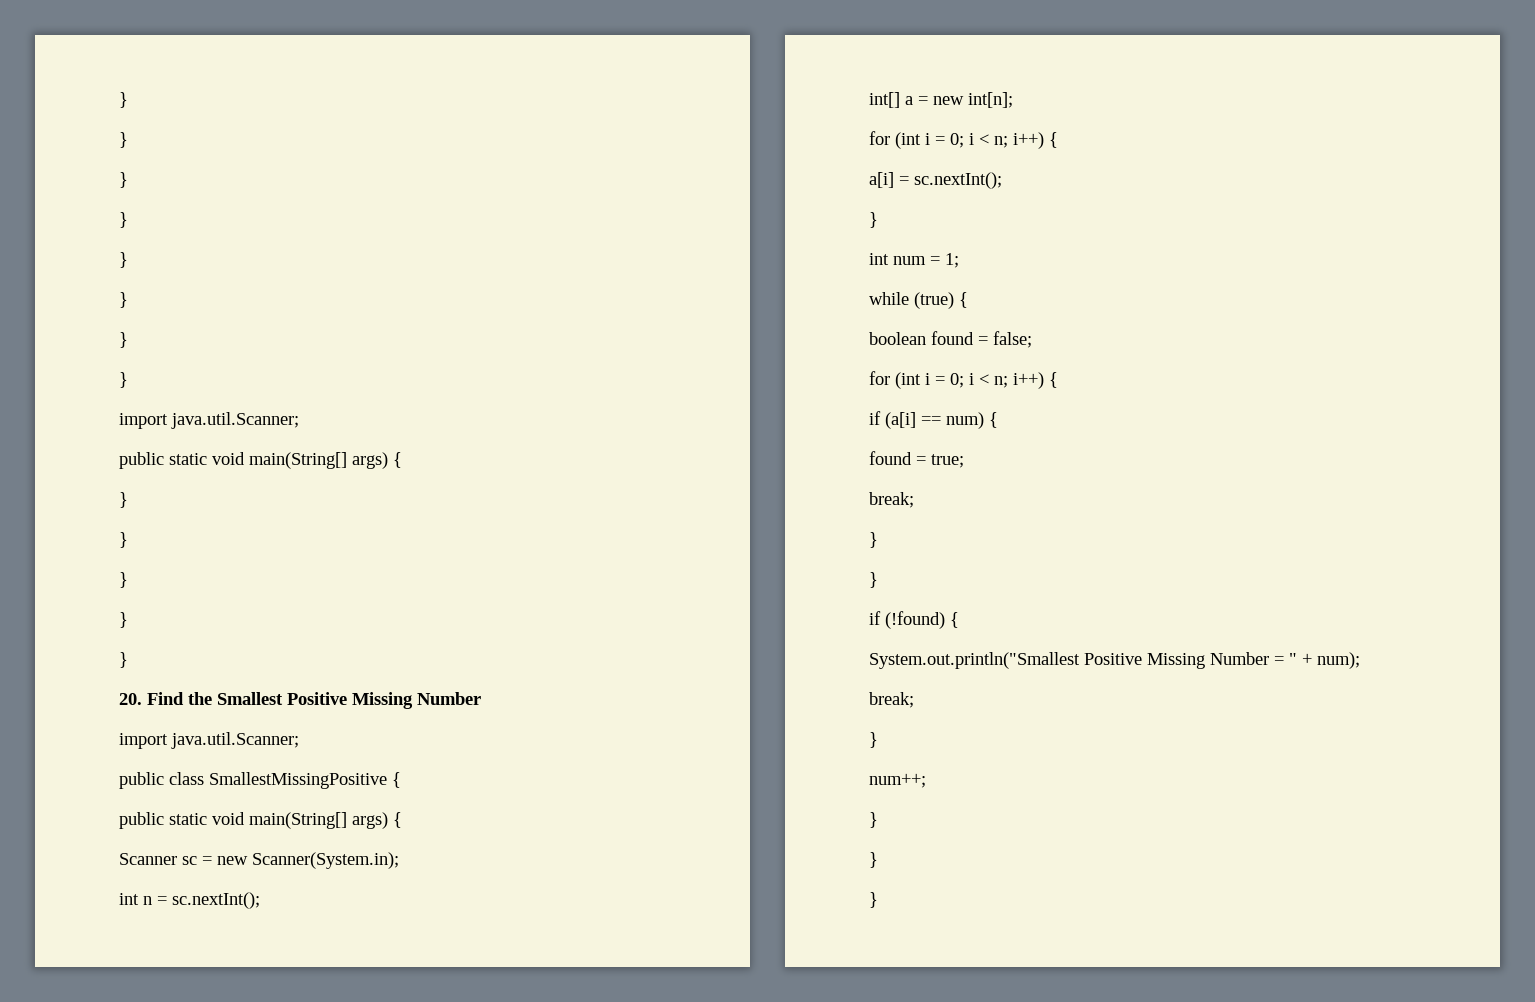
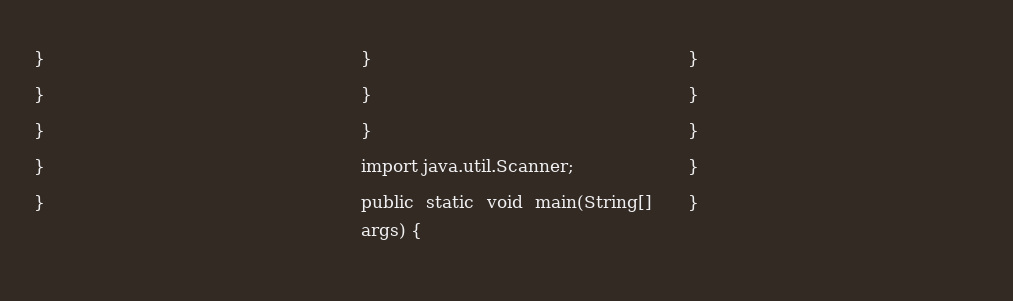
[119,692,481,709] [119,732,299,749] [119,772,401,789] [119,812,402,829] [119,852,399,869] [119,892,260,909] [869,92,1013,108] [869,131,1058,149] [869,172,1002,189] [869,212,878,228] [869,253,959,268] [869,292,968,309] [869,331,1032,348] [869,371,1058,389] [869,411,998,429] [869,451,964,468] [869,492,914,508] [869,532,878,548] [869,572,878,588] [869,611,959,629] [869,652,1360,669] [869,692,914,708] [869,732,878,748] [869,773,926,788] [869,812,878,828] [869,852,878,868] [869,892,878,908] // 20. Find the Smallest Positive Missing Number // import java.util.Scanner; // public class SmallestMissingPositive { // public static void main(String[] args) { // Scanner sc = new Scanner(System.in); // int n = sc.nextInt(); // int[] a = new int[n]; // for (int i = 0; i < n; i++) { // a[i] = sc.nextInt(); // } // int num = 1; // while (true) { // boolean found = false; // for (int i = 0; i < n; i++) { // if (a[i] == num) { // found = true; // break; // } // } // if (!found) { // System.out.println("Smallest Positive Missing Number = " + num); // break; // } // num++; // } // } // } -> (699, 203) none

